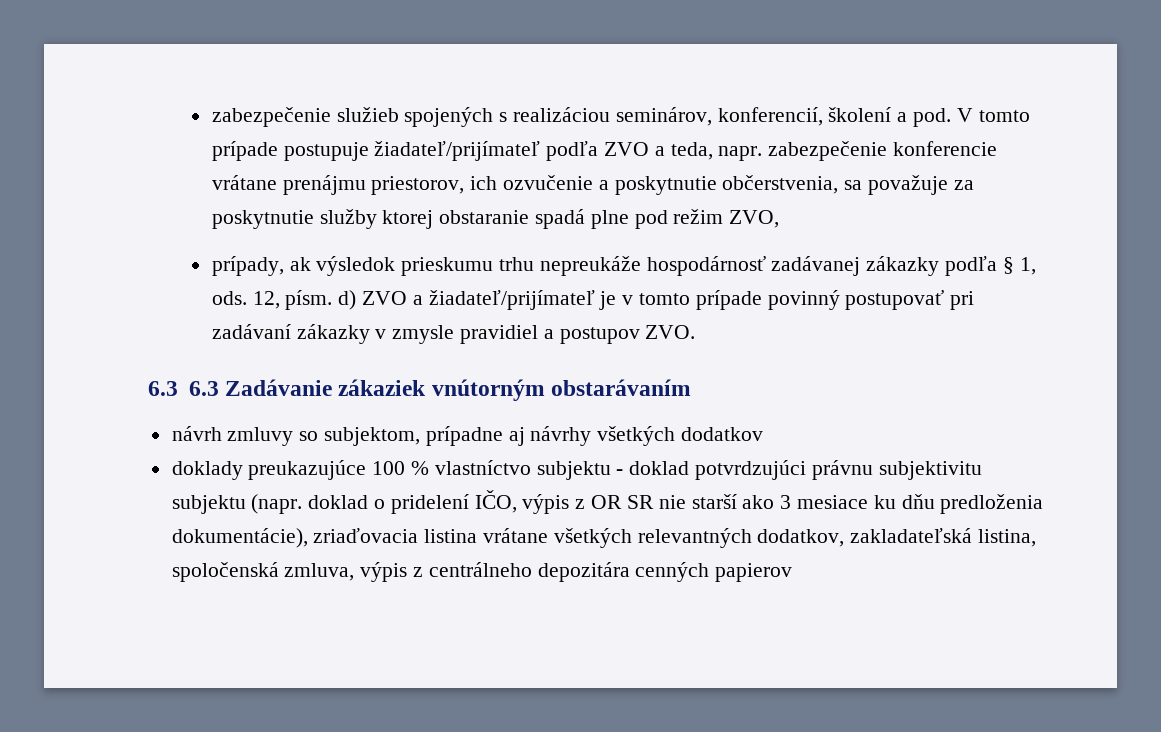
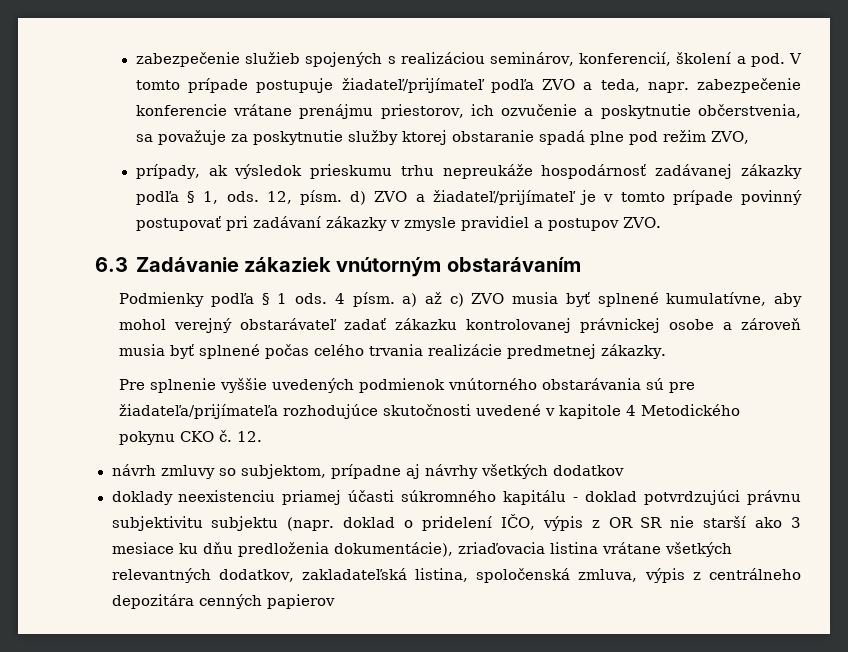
[188,381,219,396] 6.3 -> (128, 264) none
(692, 387) none -> [119,292,802,307] [119,318,801,333] [119,344,667,359] [119,378,696,393] [119,404,741,419] [119,430,263,445] // Podmienky podľa § 1 ods. 4 písm. a) až c) ZVO musia byť splnené kumulatívne, aby mohol verejný obstarávateľ zadať zákazku kontrolovanej právnickej osobe a zároveň musia byť splnené počas celého trvania realizácie predmetnej zákazky. // Pre splnenie vyššie uvedených podmienok vnútorného obstarávania sú pre žiadateľa/prijímateľa rozhodujúce skutočnosti uvedené v kapitole 4 Metodického pokynu CKO č. 12.
[248,460,611,480] preukazujúce 100 % vlastníctvo subjektu -> [178,490,567,505] neexistenciu priamej účasti súkromného kapitálu

